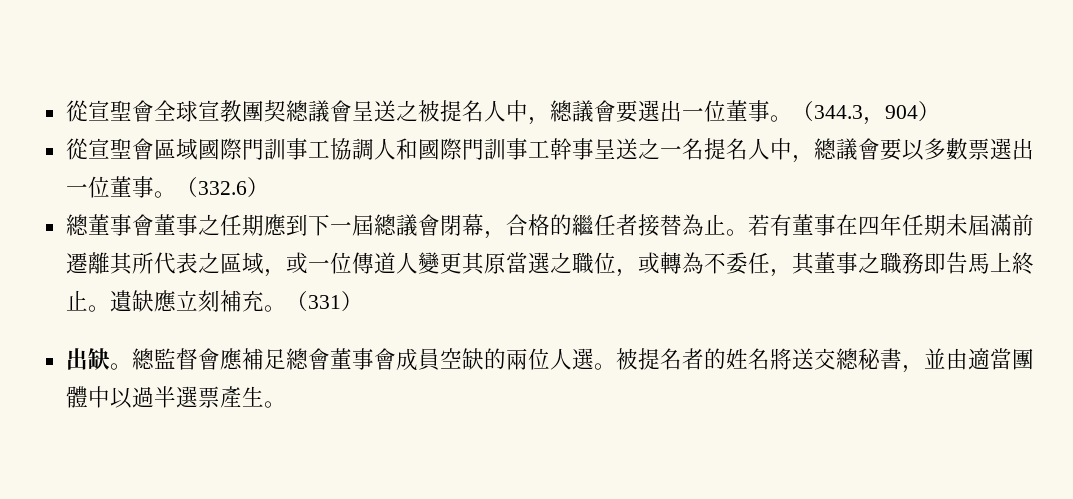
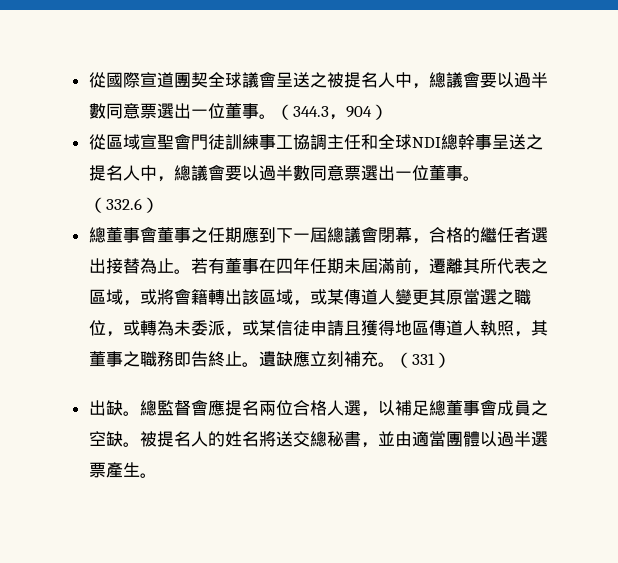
[65,100,309,122] 從宣聖會全球宣教團契總 -> [88,72,242,88] 從國際宣道團契全球
(638, 111) none -> [496,72,548,88] [88,103,157,119] 以過半數同意票
[87,138,550,160] 宣聖會區域國際門訓事工協調人和國際門訓事工 -> [105,133,458,150] 區域宣聖會門徒訓練事工協調主任和全球NDI總
[659,138,968,163] 一名提名人中，總議會要以多數 -> [88,164,344,182] 提名人中，總議會要以過半數同意
(638, 225) none -> [530,227,548,243] [88,258,106,274] 選出
(1034, 225) none -> [411,269,429,275] ，
[307,252,352,274] 一位 -> [156,288,344,306] 將會籍轉出該區域，或某
[703,252,770,275] 不委任 -> [173,320,514,337] 未委派，或某信徒申請且獲得地區傳道人執照
[967,252,1012,274] 馬上 -> (208, 359) none
[241,348,594,371] 補足總會董事會成員空缺的兩位人選 -> [224,399,548,417] [88,431,123,447] 提名兩位合格人選，以補足總董事會成員之空缺
[681,348,704,370] 者 -> [190,431,208,447] 人
[87,386,110,408] 中 -> (480, 439) none

